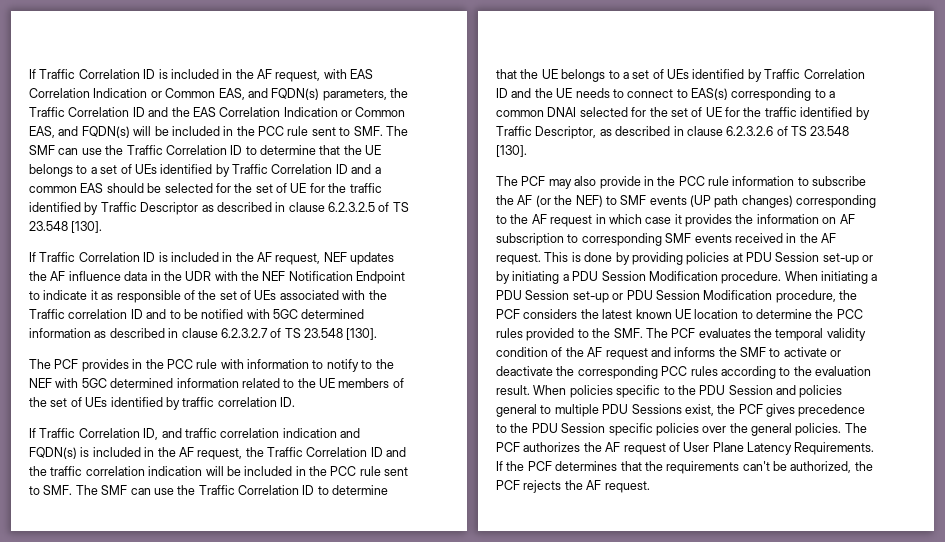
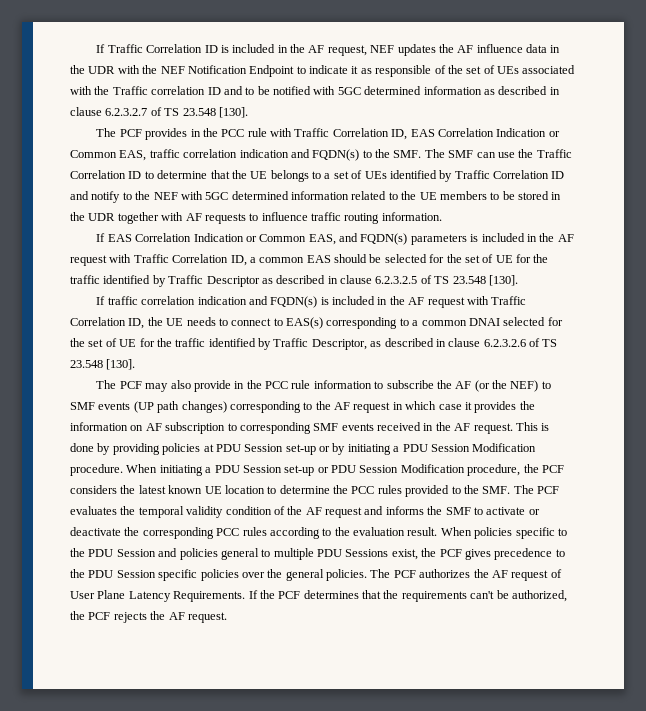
[323,69,374,79] [29,88,408,101] [29,107,406,117] [29,126,408,138] [29,145,382,155] [29,164,381,177] [29,183,382,193] [29,202,409,215] [29,221,103,233] [29,252,321,265] with EAS Correlation Indication or Common EAS, and FQDN(s) parameters, the Traffic Correlation ID and the EAS Correlation Indication or Common EAS, and FQDN(s) will be included in the PCC rule sent to SMF. The SMF can use the Traffic Correlation ID to determine that the UE belongs to a set of UEs identified by Traffic Correlation ID and a common EAS should be selected for the set of UE for the traffic identified by Traffic Descriptor as described in clause 6.2.3.2.5 of TS 23.548 [130]. // If Traffic Correlation ID is included in the AF request, -> (367, 50) none
[247,359,394,372] [29,378,404,388] [29,397,295,410] [29,428,360,440] [29,447,407,460] [29,466,409,476] [29,486,40,495] information to notify to the NEF with 5GC determined information related to the UE members of the set of UEs identified by traffic correlation ID. // If Traffic Correlation ID, and traffic correlation indication and FQDN(s) is included in the AF request, the Traffic Correlation ID and the traffic correlation indication will be included in the PCC rule sent to -> [294,128,560,140] [70,149,390,161] Traffic Correlation ID, EAS Correlation Indication or Common EAS, traffic correlation indication and FQDN(s) to the
(532, 93) none -> [91,191,562,203] [70,212,442,224] [96,233,574,245] [70,254,549,266] [70,275,518,287] [96,296,527,308] [70,317,145,329] notify to the NEF with 5GC determined information related to the UE members to be stored in the UDR together with AF requests to influence traffic routing information. // If EAS Correlation Indication or Common EAS, and FQDN(s) parameters is included in the AF request with Traffic Correlation ID, a common EAS should be selected for the set of UE for the traffic identified by Traffic Descriptor as described in clause 6.2.3.2.5 of TS 23.548 [130]. // If traffic correlation indication and FQDN(s) is included in the AF request with Traffic Correlation ID,

